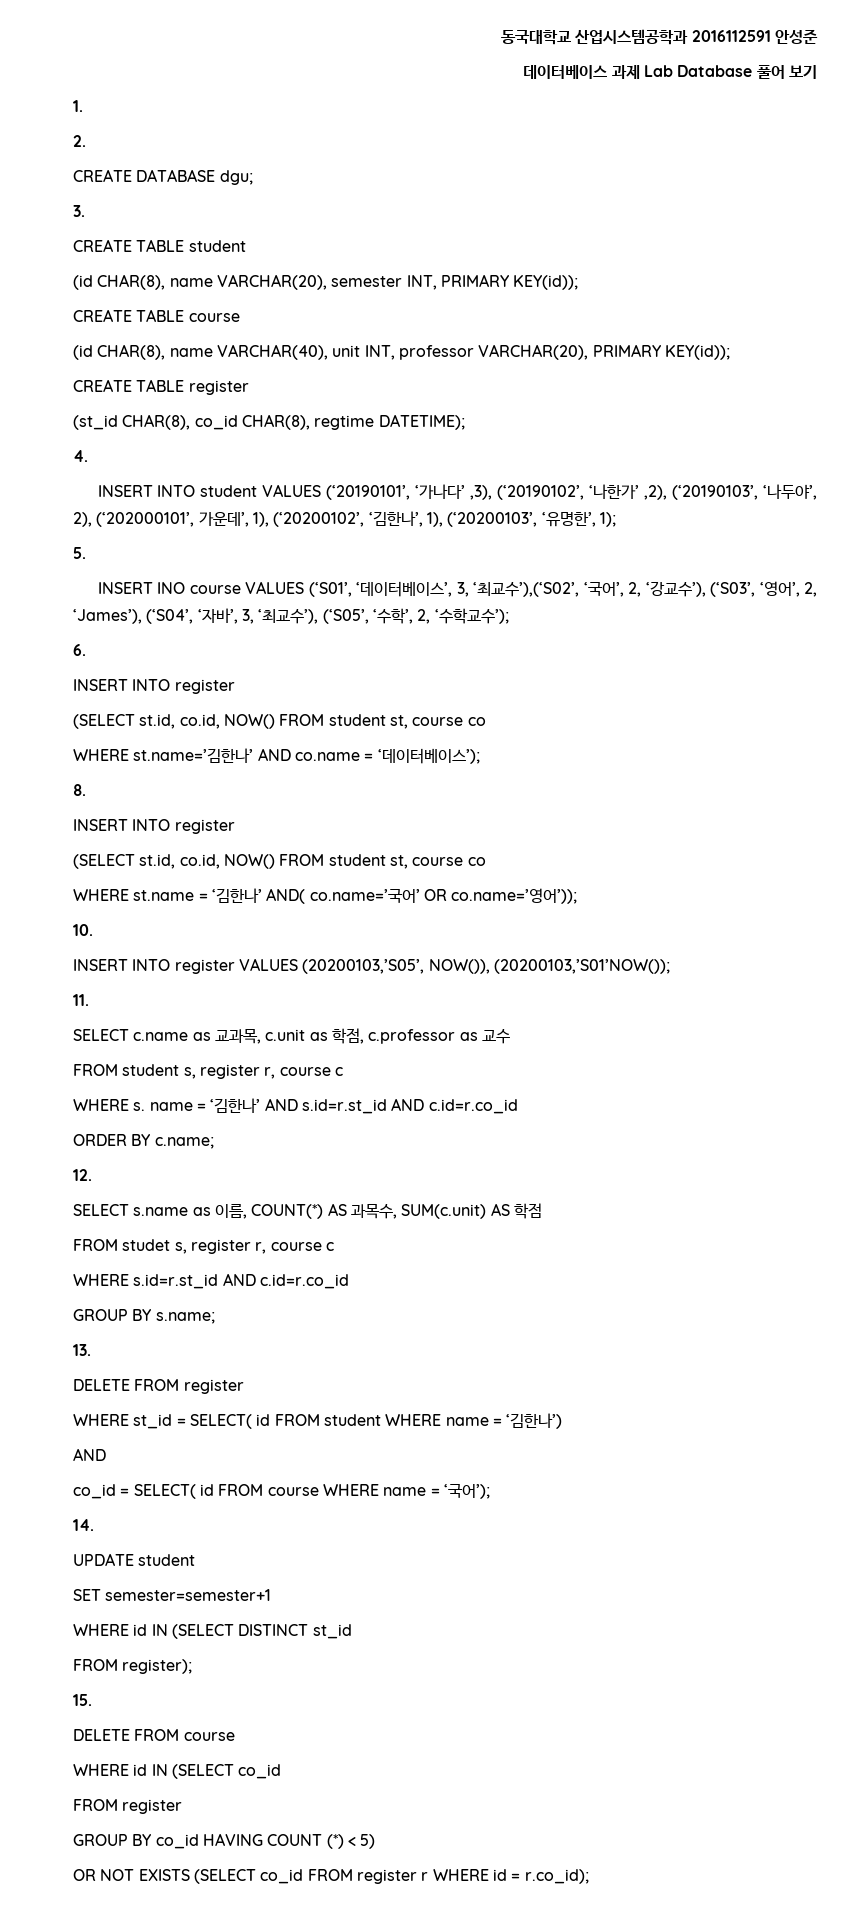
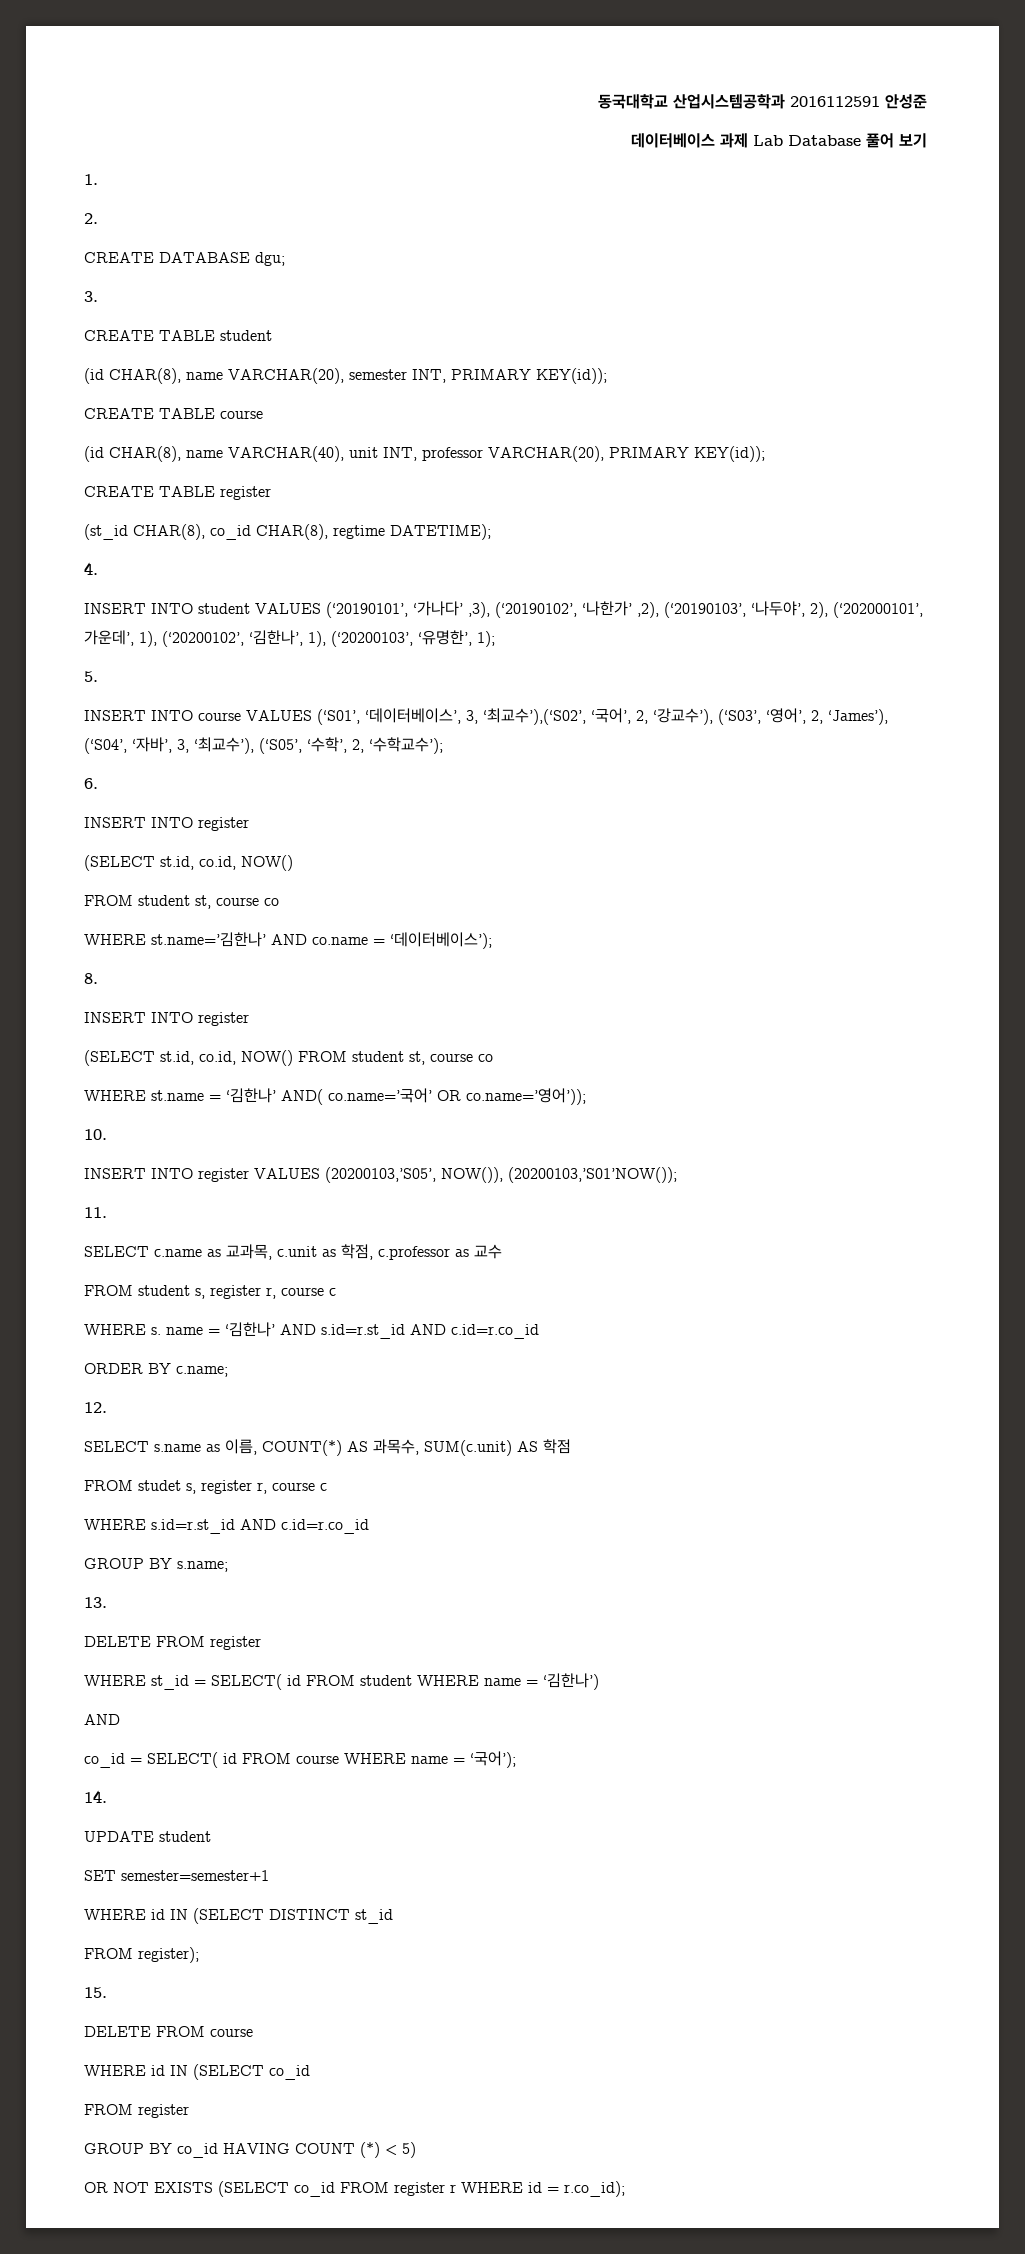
[157,582,186,594] INO -> [151,710,193,721] INTO
(275, 721) none -> (293, 863) //

